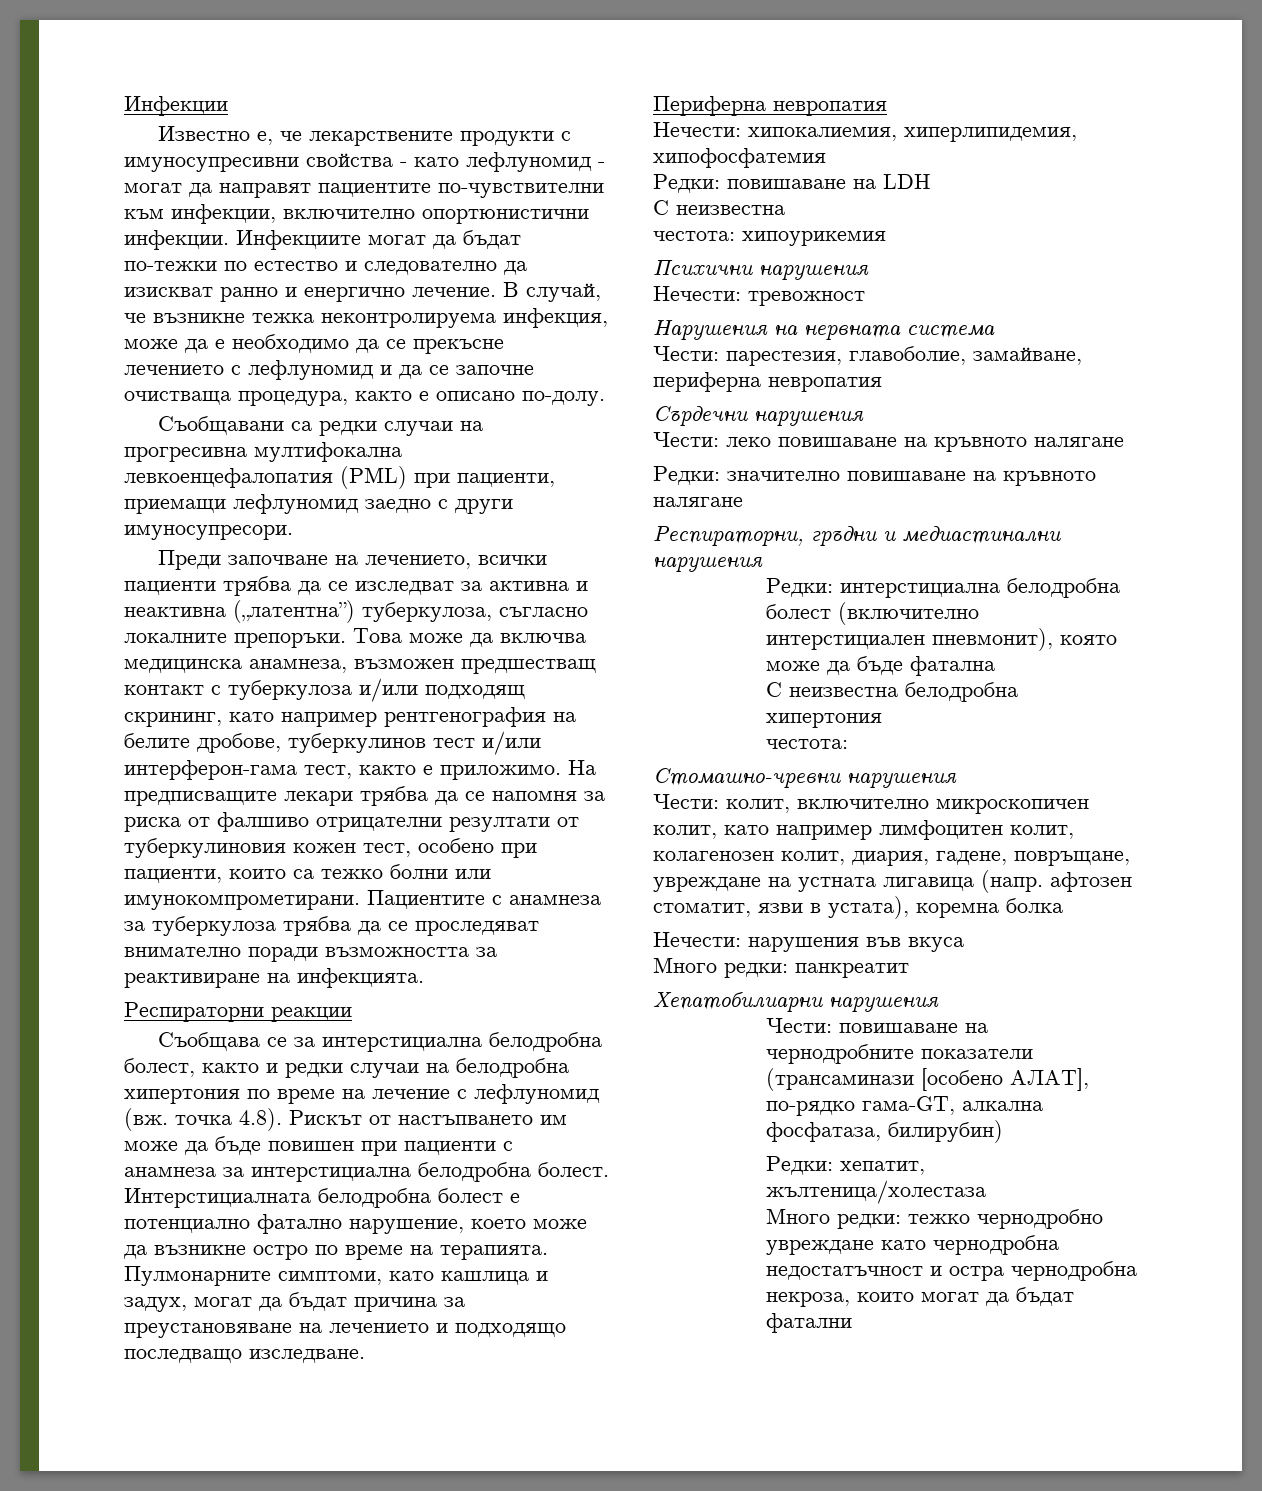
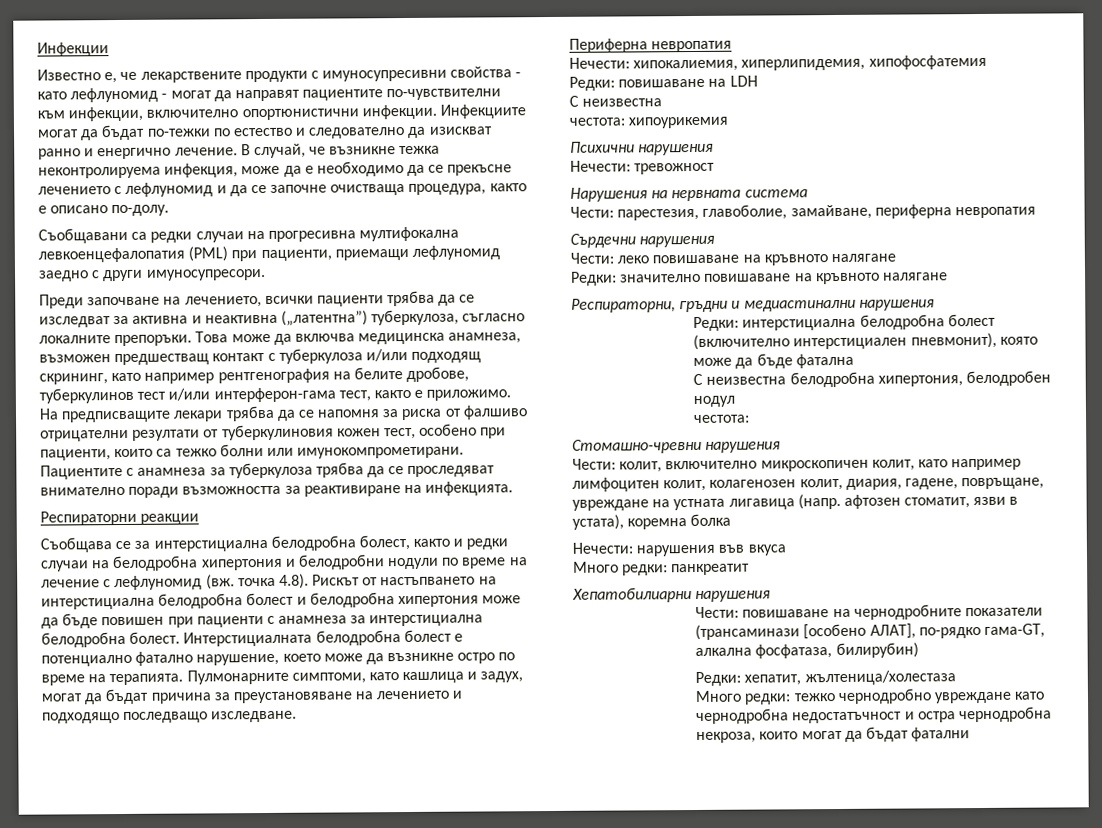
(240, 1096) none -> [285,554,440,570] и белодробни нодули
[540,1115,567,1125] им -> [478,576,497,585] [41,592,479,610] на интерстициална белодробна болест и белодробна хипертония
[765,713,882,728] хипертония -> [877,370,1051,387] [693,395,736,408] хипертония, белодробен нодул

